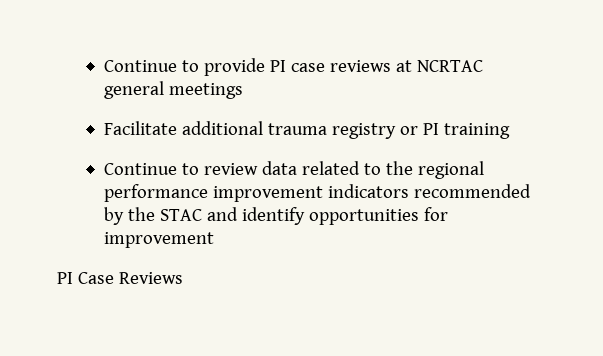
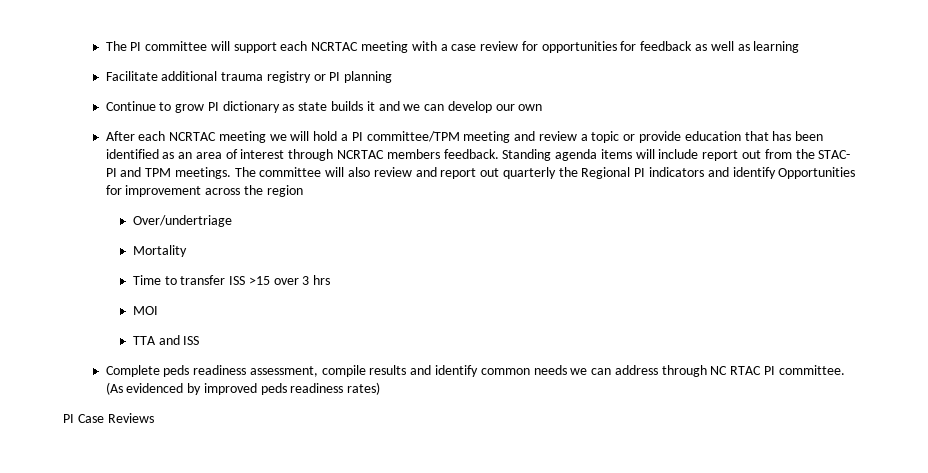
[103,58,483,76] [103,81,243,99] Continue to provide PI case reviews at NCRTAC general meetings -> [105,41,800,53] The PI committee will support each NCRTAC meeting with a case review for opportunities for feedback as well as learning
[443,123,510,139] [103,161,484,179] [103,184,531,202] [103,207,419,225] training // Continue to review data related to the regional performance improvement indicators recommended by the STAC and identify opportunities -> [344,71,393,83] [105,101,543,113] [105,131,824,143] [105,149,851,161] [105,167,856,179] planning // Continue to grow PI dictionary as state builds it and we can develop our own // After each NCRTAC meeting we will hold a PI committee/TPM meeting and review a topic or provide education that has been identified as an area of interest through NCRTAC members feedback. Standing agenda items will include report out from the STAC- PI and TPM meetings. The committee will also review and report out quarterly the Regional PI indicators and identify Opportunities
(214, 240) none -> [205,185,303,197] [132,215,232,227] [132,245,187,257] [132,275,331,285] [132,306,158,315] [132,335,200,345] [105,365,845,377] [105,382,381,395] across the region // Over/undertriage // Mortality // Time to transfer ISS >15 over 3 hrs // MOI // TTA and ISS // Complete peds readiness assessment, compile results and identify common needs we can address through NC RTAC PI committee. (As evidenced by improved peds readiness rates)

